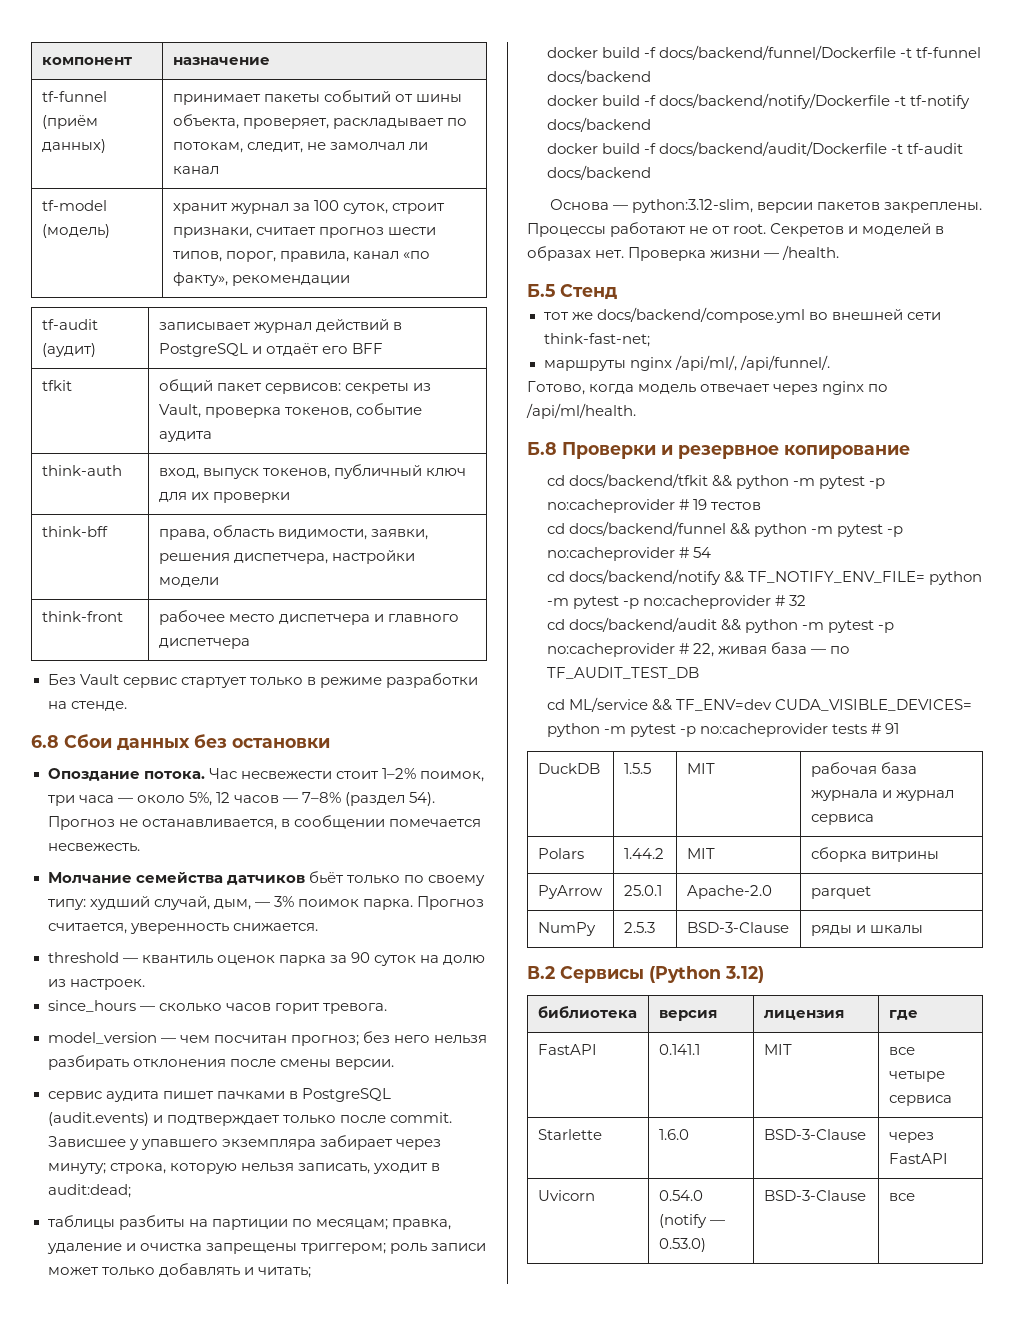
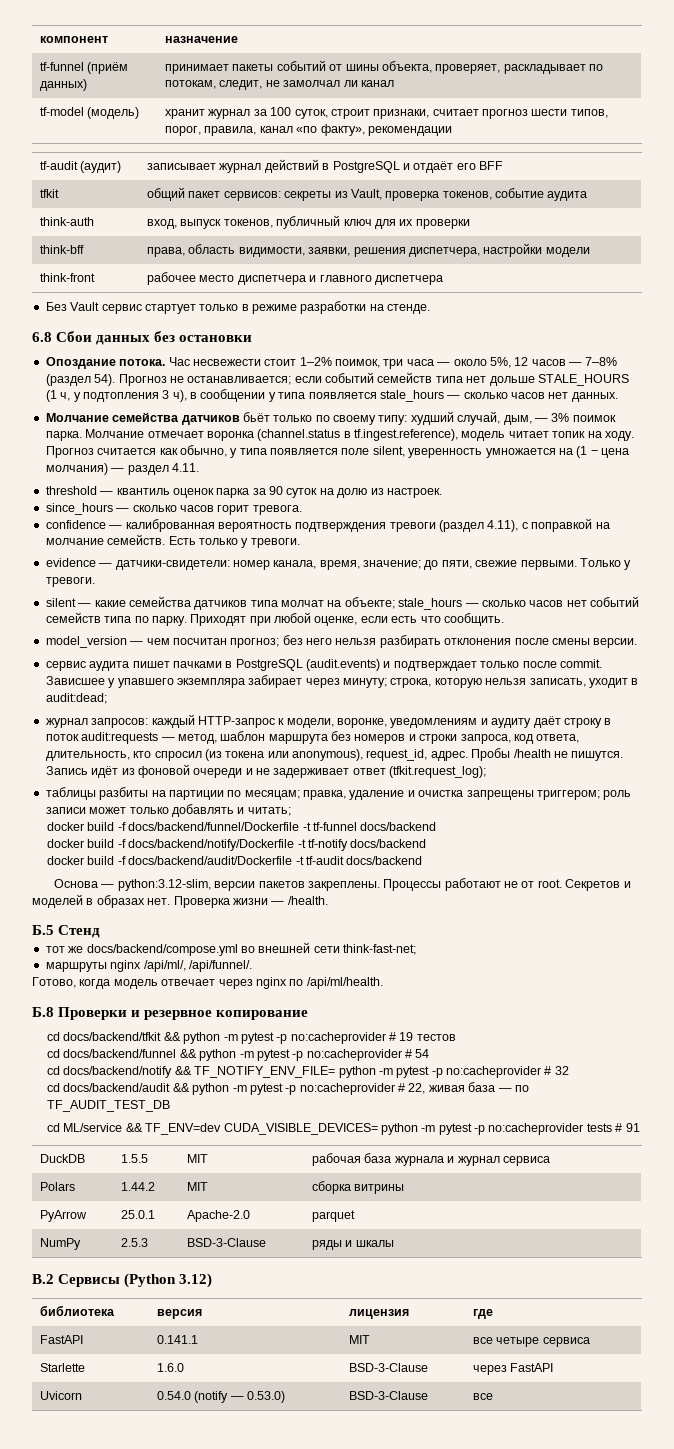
[141,815,481,830] [47,843,140,852] останавливается, в сообщении помечается несвежесть. -> [187,372,629,386] [45,389,618,402] останавливается; если событий семейств типа нет дольше STALE_HOURS (1 ч, у подтопления 3 ч), в сообщении у типа появляется stale_hours — сколько часов нет данных.
[416,896,484,910] [47,923,318,934] Прогноз считается, уверенность снижается. -> [85,429,634,441] [45,445,629,458] [45,463,199,475] Молчание отмечает воронка (channel.status в tf.ingest.reference), модель читает топик на ходу. Прогноз считается как обычно, у типа появляется поле silent, уверенность умножается на (1 − цена молчания) — раздел 4.11.
(387, 1008) none -> [45,518,610,532] [45,534,300,548] [45,558,632,570] [45,577,95,587] [45,596,639,610] [45,612,504,626] // confidence — калиброванная вероятность подтверждения тревоги (раздел 4.11), с поправкой на молчание семейств. Есть только у тревоги. // evidence — датчики-свидетели: номер канала, время, значение; до пяти, свежие первыми. Только у тревоги. // silent — какие семейства датчиков типа молчат на объекте; stale_hours — сколько часов нет событий семейств типа по парку. Приходят при любой оценке, если есть что сообщить.
(131, 1191) none -> [45,714,612,728] [45,731,580,744] [45,748,624,761] [45,764,487,778] // журнал запросов: каждый HTTP-запрос к модели, воронке, уведомлениям и аудиту даёт строку в поток audit:requests — метод, шаблон маршрута без номеров и строки запроса, код ответа, длительность, кто спросил (из токена или anonymous), request_id, адрес. Пробы /health не пишутся. Запись идёт из фоновой очереди и не задерживает ответ (tfkit.request_log);

